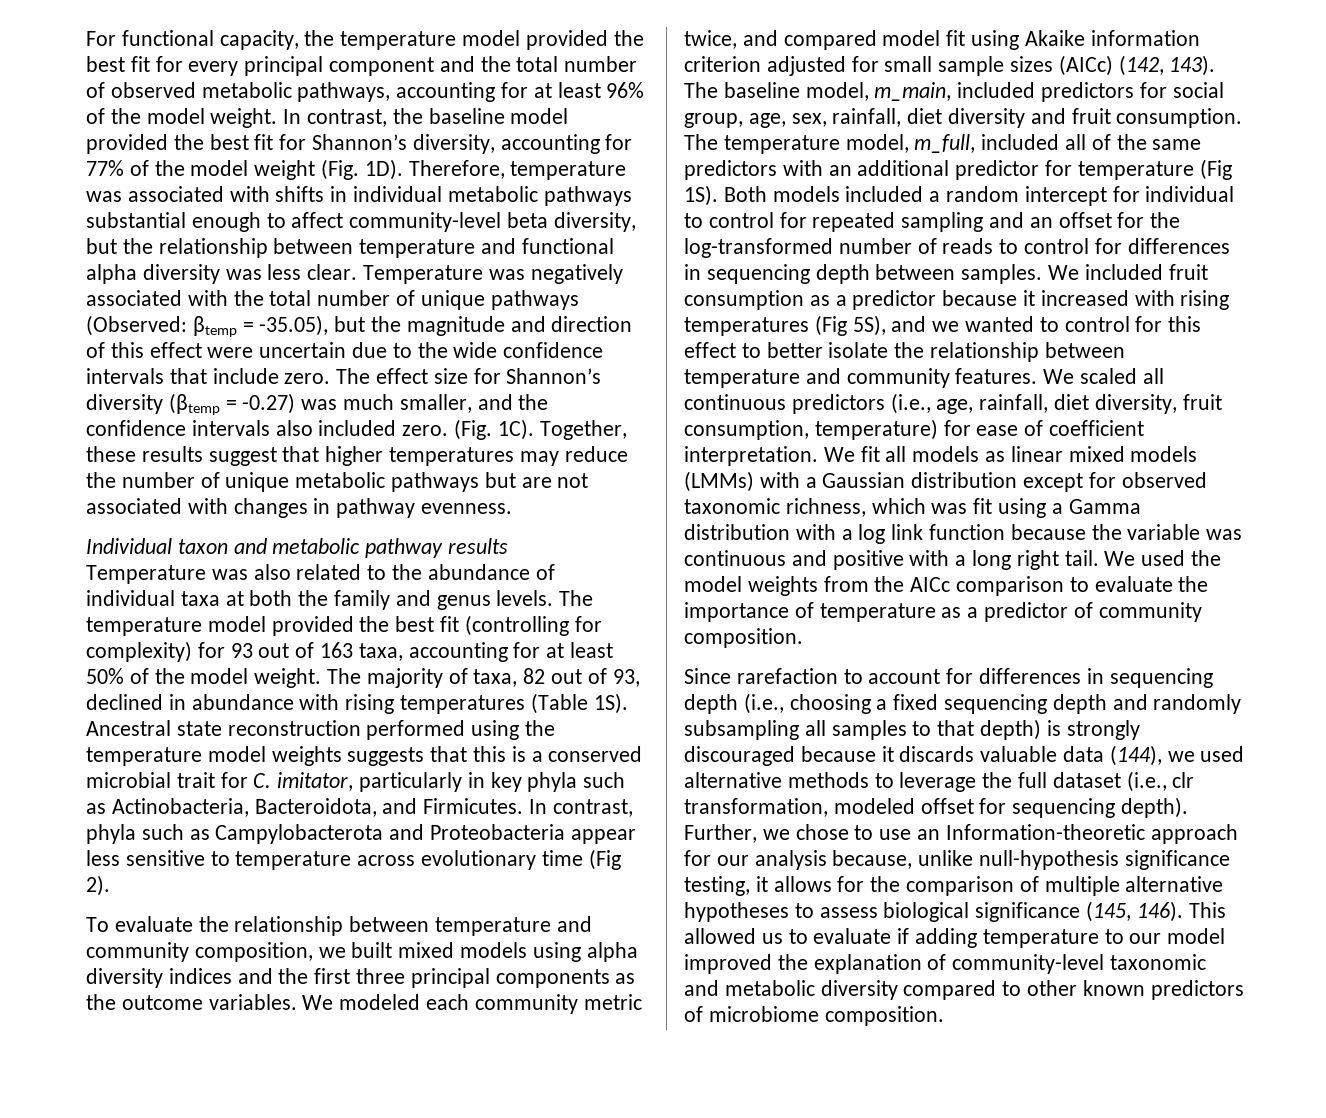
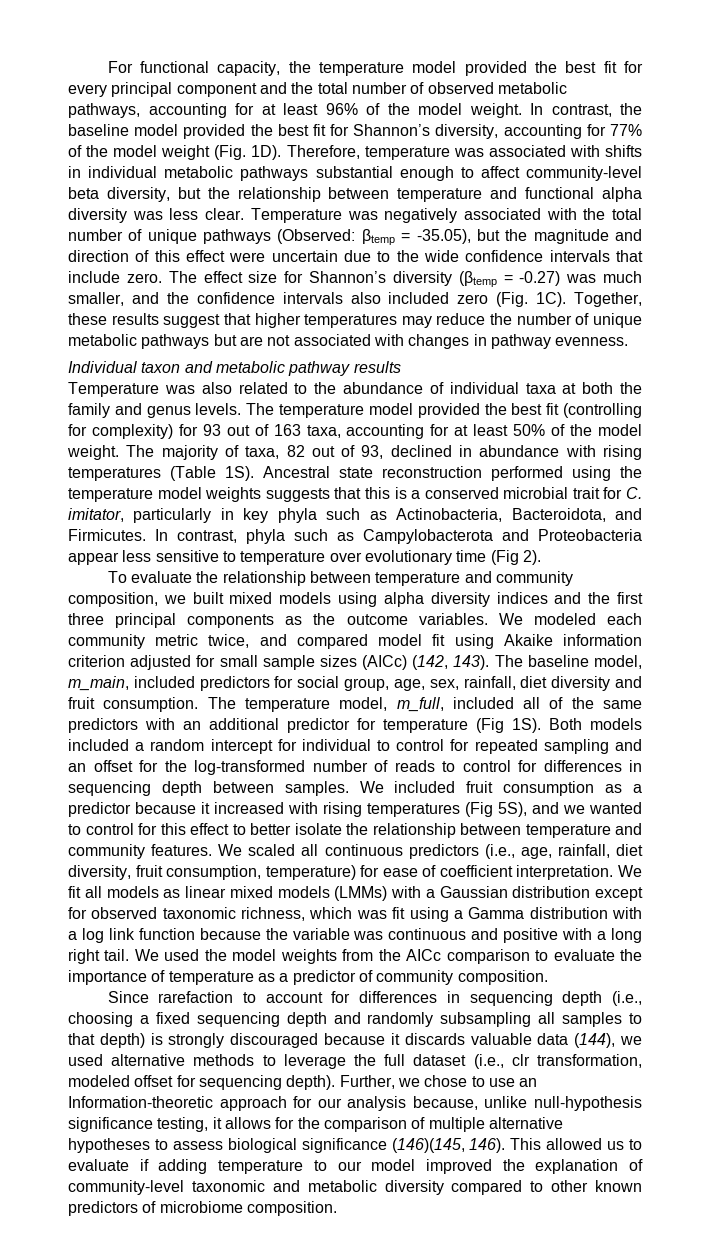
[402,425,449,436] zero. -> [457,294,489,304] zero
[357,855,416,866] across -> [329,552,362,562] over
[1086,901,1132,922] (145, -> [391,1138,465,1153] (146)(145,

